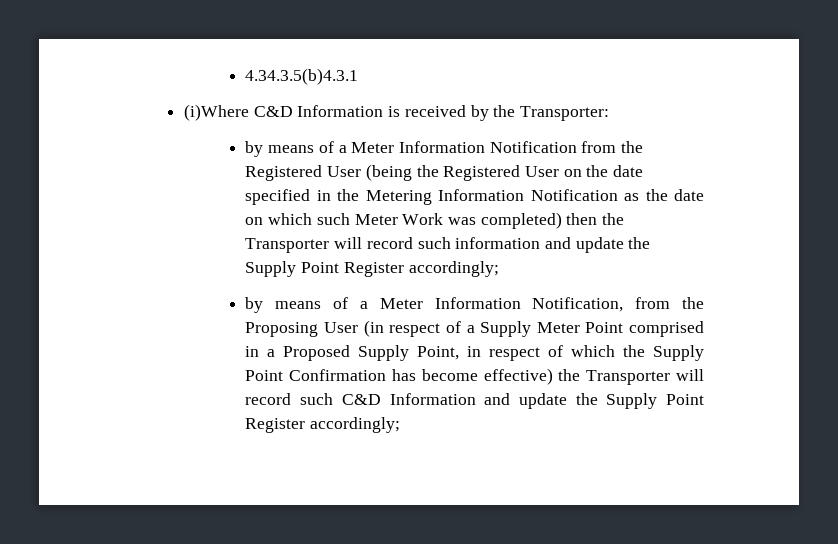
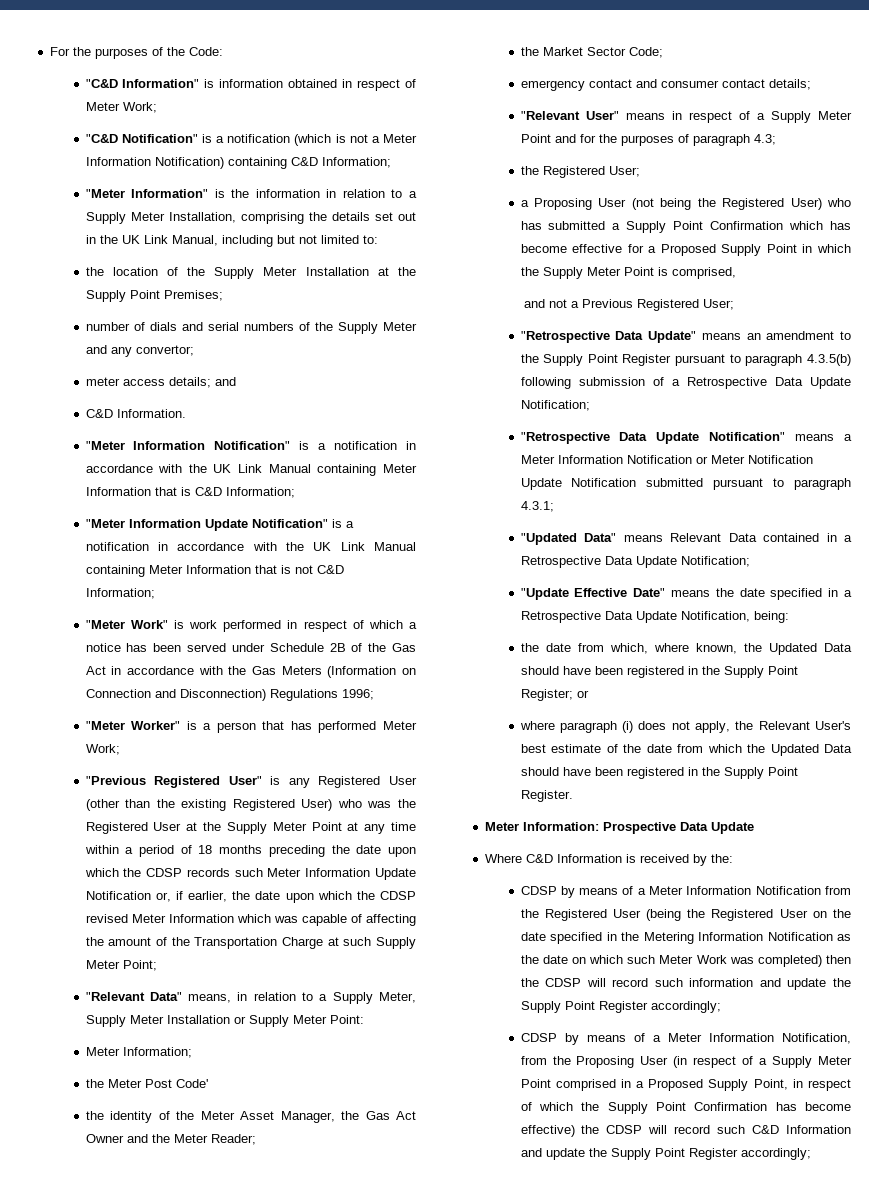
[245,68,359,85] [183,104,249,121] 4.34.3.5(b)4.3.1 // (i)Where -> [50,47,224,59] [85,79,416,91] [85,102,157,113] [85,134,417,146] [85,157,391,169] [85,189,417,198] [85,212,417,224] [85,235,378,247] [85,267,416,279] [85,290,223,302] [85,322,418,334] [85,345,194,357] [85,377,236,388] [85,409,186,418] [85,441,417,450] [85,464,418,476] [85,487,295,498] [85,519,354,531] [85,542,416,551] [85,565,344,577] [85,588,155,599] [85,620,417,632] [85,643,416,652] [85,666,416,678] [85,689,374,701] [85,721,417,733] [85,744,120,755] [85,776,417,788] [85,799,416,811] [85,822,416,834] [84,845,417,857] [84,868,416,880] [85,891,416,903] [85,914,417,926] [85,937,416,949] [85,960,157,971] [85,992,416,1004] [85,1015,364,1027] [85,1047,192,1058] [85,1079,208,1088] [85,1111,417,1123] [85,1134,256,1145] [520,47,663,58] [520,79,811,91] [520,111,852,123] [520,134,776,146] [520,166,640,178] [520,198,851,210] [520,221,851,233] [520,244,851,256] [520,267,736,279] [524,299,735,311] [520,331,851,343] [520,354,851,366] [520,377,851,389] [520,400,590,411] [520,432,852,444] [520,455,813,464] [520,478,851,490] [520,501,554,512] [520,533,852,545] [520,556,750,568] [520,588,852,600] [520,611,789,623] [520,643,852,655] [520,666,798,678] [520,689,589,701] [519,721,851,733] [520,744,852,756] [520,767,798,779] [520,790,573,802] [485,822,755,834] [485,854,523,863] For the purposes of the Code: // "C&D Information" is information obtained in respect of Meter Work; // "C&D Notification" is a notification (which is not a Meter Information Notification) containing C&D Information; // "Meter Information" is the information in relation to a Supply Meter Installation, comprising the details set out in the UK Link Manual, including but not limited to: // the location of the Supply Meter Installation at the Supply Point Premises; // number of dials and serial numbers of the Supply Meter and any convertor; // meter access details; and // C&D Information. // "Meter Information Notification" is a notification in accordance with the UK Link Manual containing Meter Information that is C&D Information; // "Meter Information Update Notification" is a notification in accordance with the UK Link Manual containing Meter Information that is not C&D Information; // "Meter Work" is work performed in respect of which a notice has been served under Schedule 2B of the Gas Act in accordance with the Gas Meters (Information on Connection and Disconnection) Regulations 1996; // "Meter Worker" is a person that has performed Meter Work; // "Previous Registered User" is any Registered User (other than the existing Registered User) who was the Registered User at the Supply Meter Point at any time within a period of 18 months preceding the date upon which the CDSP records such Meter Information Update Notification or, if earlier, the date upon which the CDSP revised Meter Information which was capable of affecting the amount of the Transportation Charge at such Supply Meter Point; // "Relevant Data" means, in relation to a Supply Meter, Supply Meter Installation or Supply Meter Point: // Meter Information; // the Meter Post Code' // the identity of the Meter Asset Manager, the Gas Act Owner and the Meter Reader; // the Market Sector Code; // emergency contact and consumer contact details; // "Relevant User" means in respect of a Supply Meter Point and for the purposes of paragraph 4.3; // the Registered User; // a Proposing User (not being the Registered User) who has submitted a Supply Point Confirmation which has become effective for a Proposed Supply Point in which the Supply Meter Point is comprised, // and not a Previous Registered User; // "Retrospective Data Update" means an amendment to the Supply Point Register pursuant to paragraph 4.3.5(b) following submission of a Retrospective Data Update Notification; // "Retrospective Data Update Notification" means a Meter Information Notification or Meter Notification Update Notification submitted pursuant to paragraph 4.3.1; // "Updated Data" means Relevant Data contained in a Retrospective Data Update Notification; // "Update Effective Date" means the date specified in a Retrospective Data Update Notification, being: // the date from which, where known, the Updated Data should have been registered in the Supply Point Register; or // where paragraph (i) does not apply, the Relevant User's best estimate of the date from which the Updated Data should have been registered in the Supply Point Register. // Meter Information: Prospective Data Update // Where
[493,105,610,121] the Transporter: // -> [711,854,734,863] [520,886,557,895] the: // CDSP
[245,238,330,253] Transporter -> [545,978,582,987] CDSP
(499, 269) none -> [520,1033,557,1042] CDSP
[586,370,671,385] Transporter -> [606,1125,643,1134] CDSP

